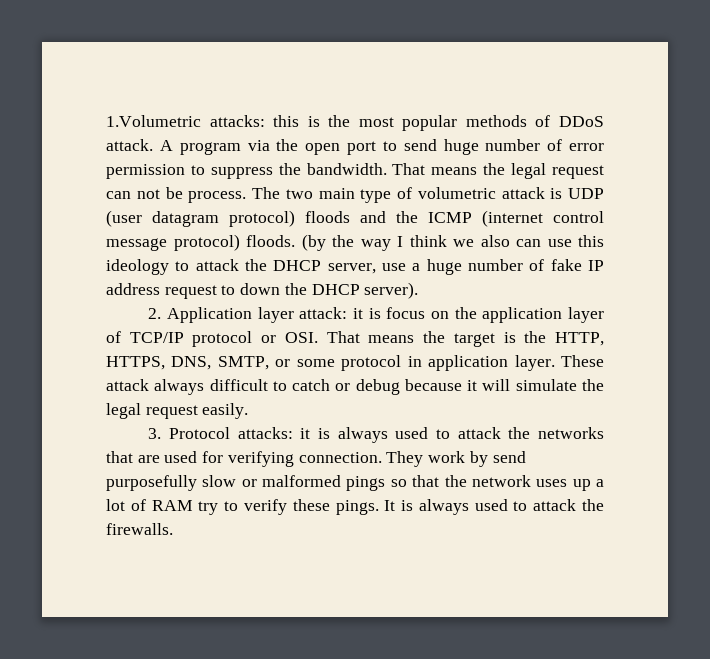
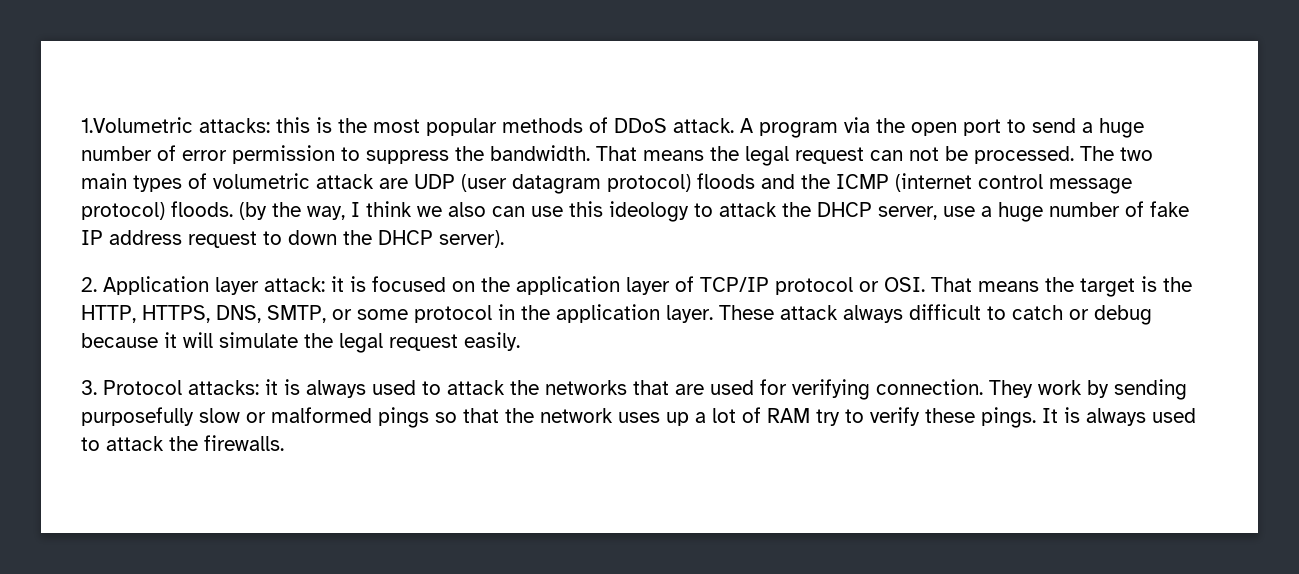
(437, 145) none -> [1082,122,1093,133] a
[188,191,247,203] process. -> [974,146,1074,164] processed.
[360,189,392,203] type -> [133,175,182,192] types
[550,188,563,199] is -> [379,178,408,189] are
[360,239,391,251] way -> [307,206,345,220] way,
[386,307,426,319] focus -> [372,276,446,292] focused
(422, 361) none -> [521,305,550,320] the
[492,451,526,463] send -> [1114,379,1187,400] sending

